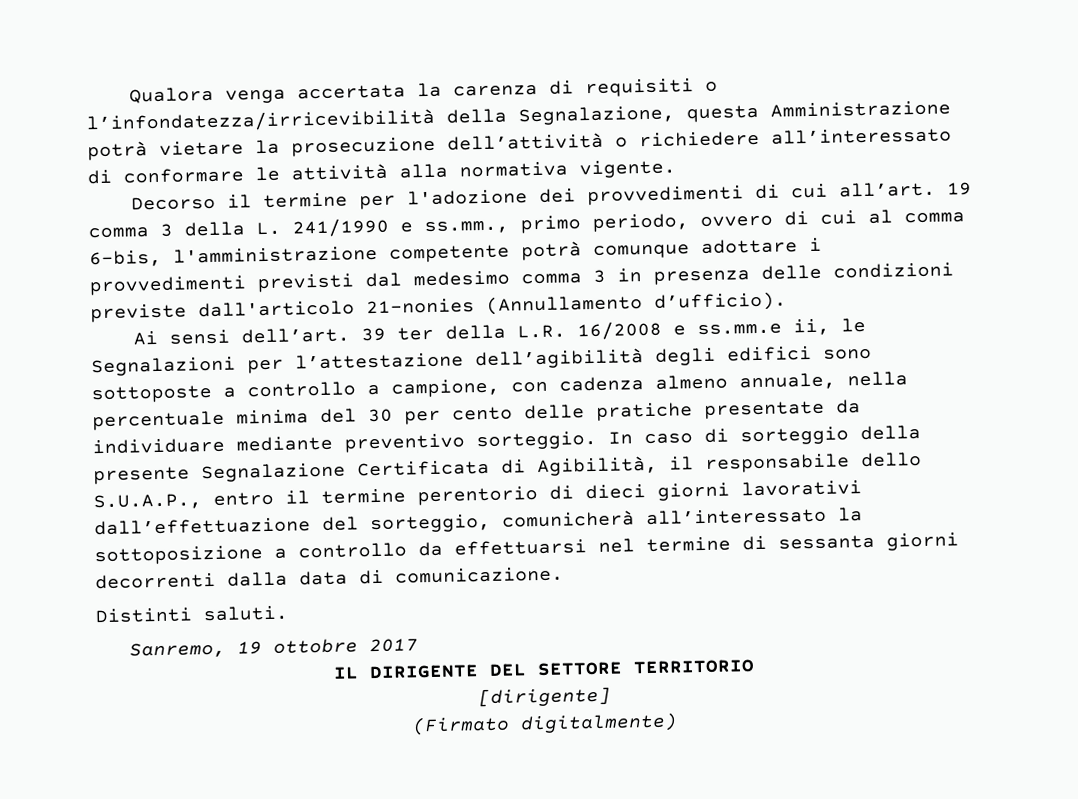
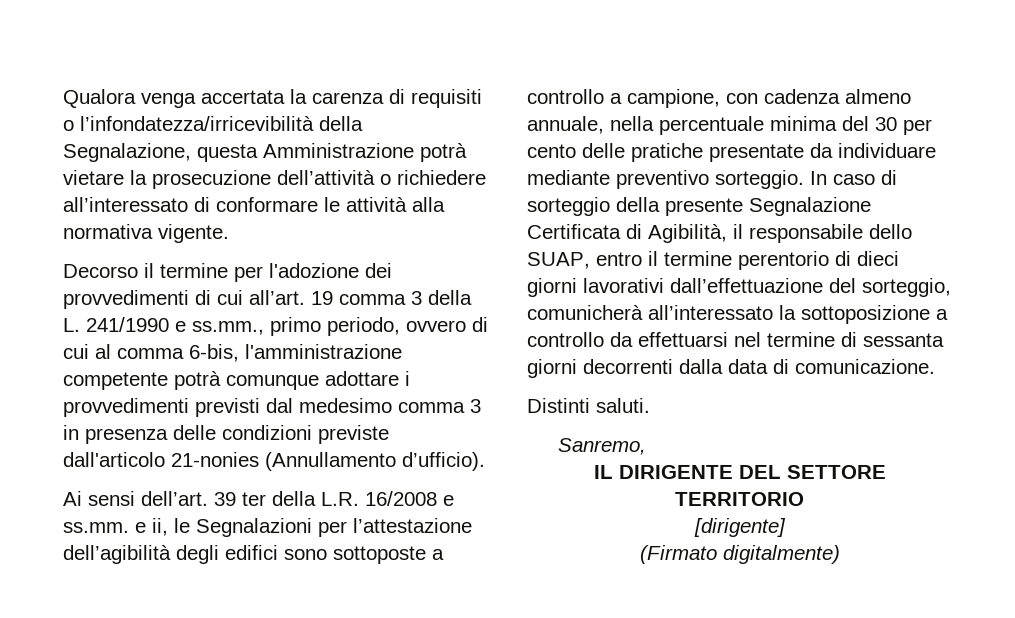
[697,323,783,336] ss.mm.e -> [63,522,146,533] ss.mm. e
[93,493,202,511] S.U.A.P., -> [527,252,590,269] SUAP,
[237,638,419,655] 19 ottobre 2017 -> (646, 446) none

